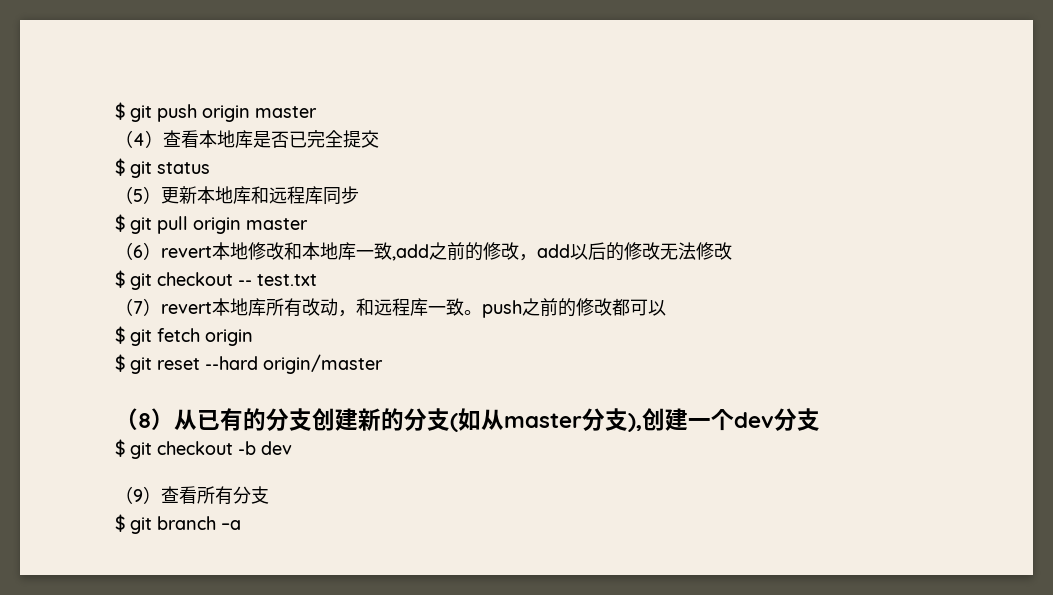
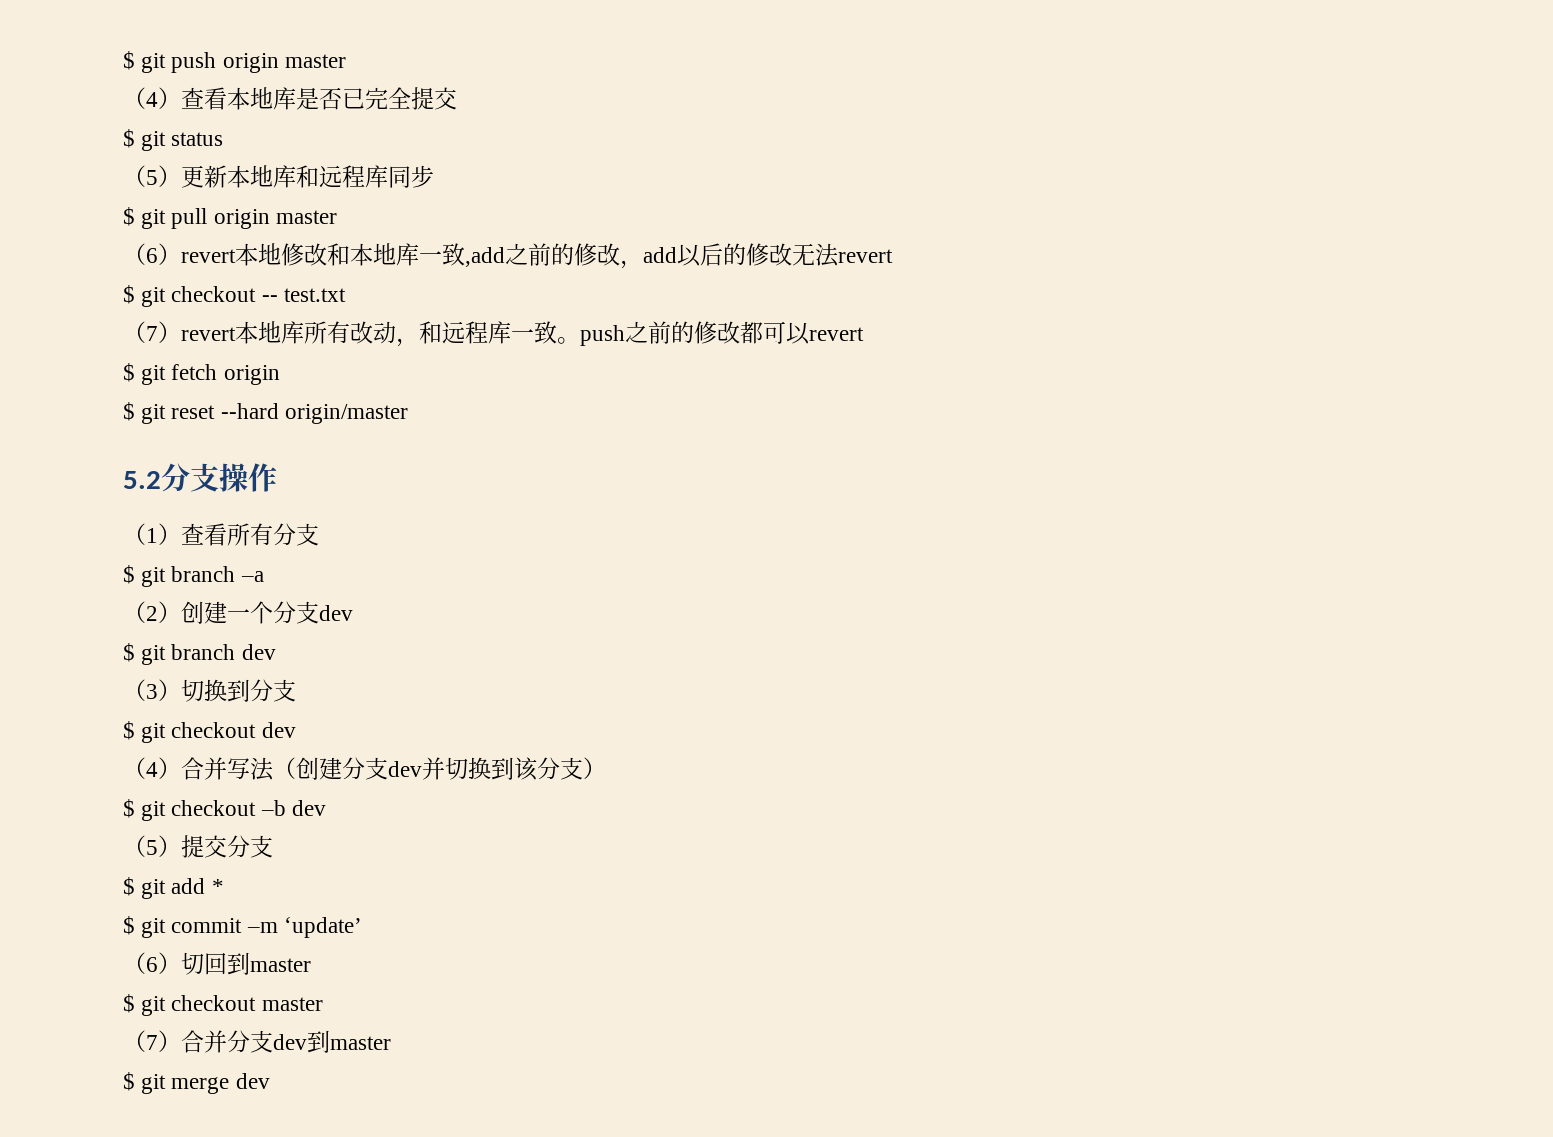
[696,242,732,260] 修改 -> [838,249,893,263] revert
(666, 308) none -> [809,327,864,341] revert
[115,408,820,432] [115,439,292,459] [115,486,143,504] （8）从已有的分支创建新的分支(如从master分支),创建一个dev分支 // $ git checkout -b dev // （9 -> [123,463,277,492] [123,523,158,545] 5.2分支操作 // （1
(241, 525) none -> [123,601,353,624] [123,643,276,665] [123,679,296,702] [123,721,296,743] [123,757,606,781] [123,799,326,821] [123,835,273,858] [123,877,224,899] [123,916,362,938] [123,952,311,975] [123,994,323,1016] [123,1030,391,1053] [123,1072,270,1094] // （2）创建一个分支dev // $ git branch dev // （3）切换到分支 // $ git checkout dev // （4）合并写法（创建分支dev并切换到该分支） // $ git checkout –b dev // （5）提交分支 // $ git add * // $ git commit –m ‘update’ // （6）切回到master // $ git checkout master // （7）合并分支dev到master // $ git merge dev

